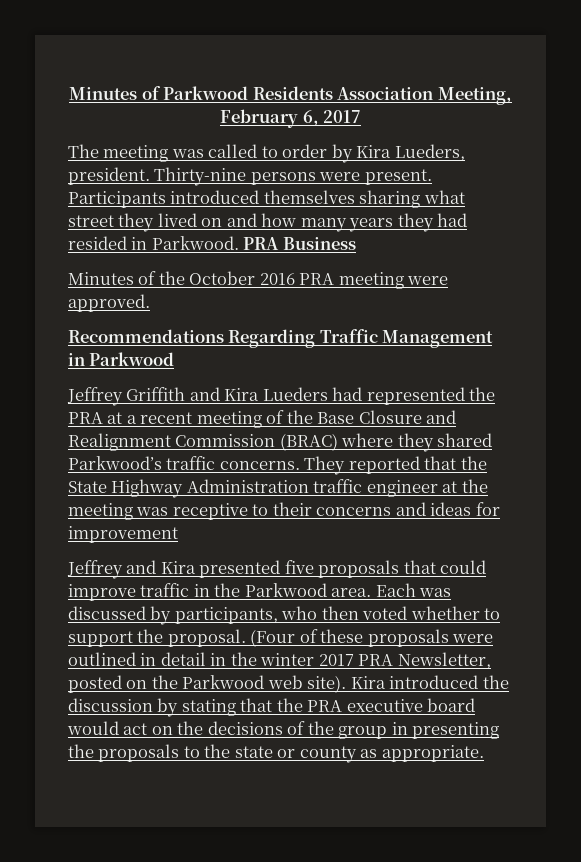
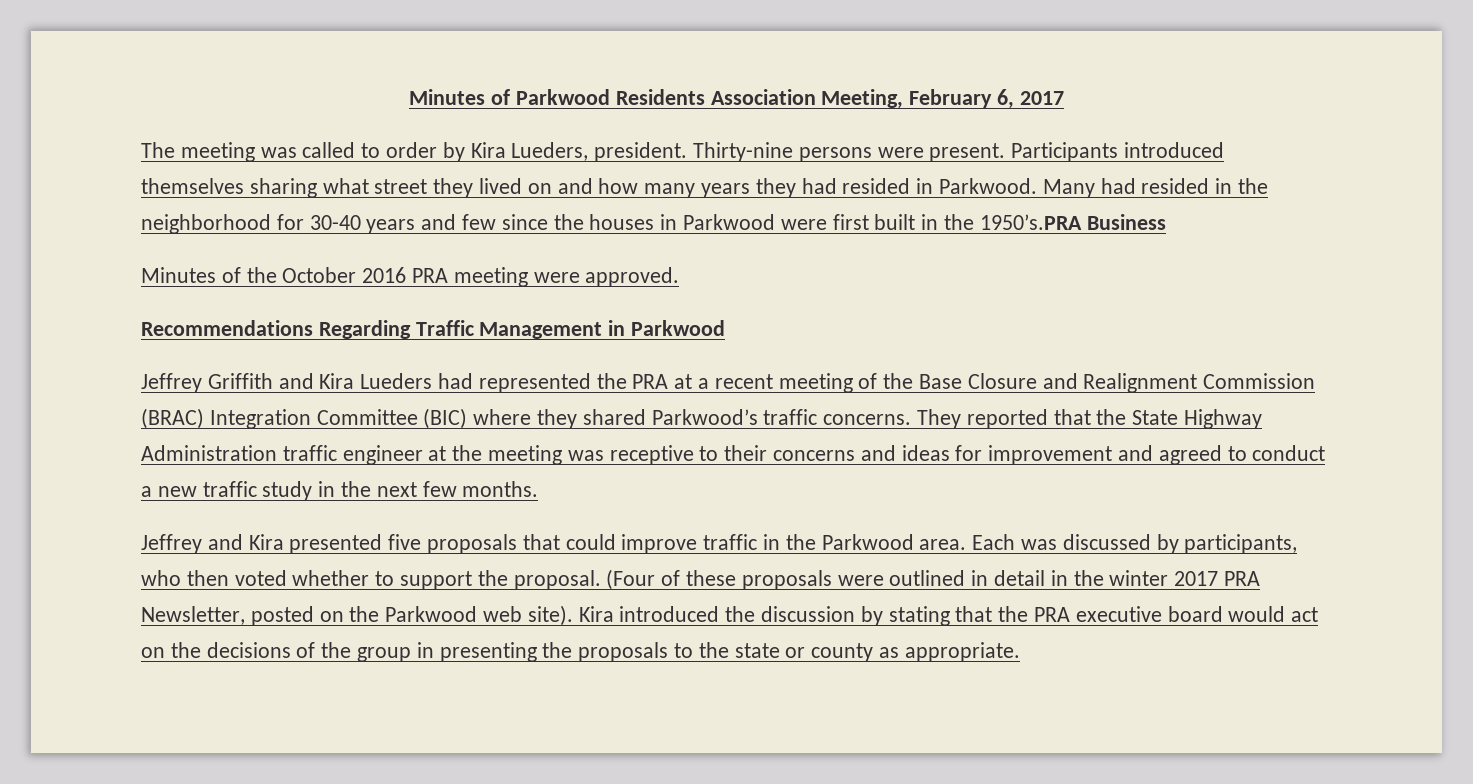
[243,237,280,250] PRA -> [1042,178,1269,198] [141,214,1082,234] Many had resided in the neighborhood for 30-40 years and few since the houses in Parkwood were first built in the 1950’s.PRA
(338, 442) none -> [209,408,468,429] Integration Committee (BIC)
(178, 534) none -> [1118,445,1326,465] [141,481,539,501] and agreed to conduct a new traffic study in the next few months.

